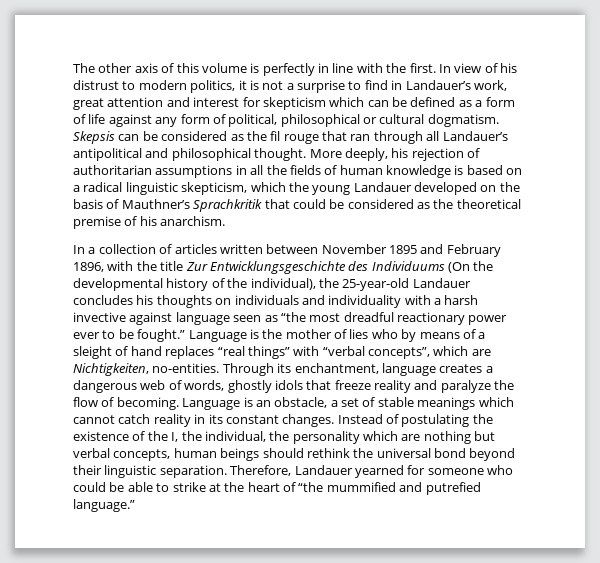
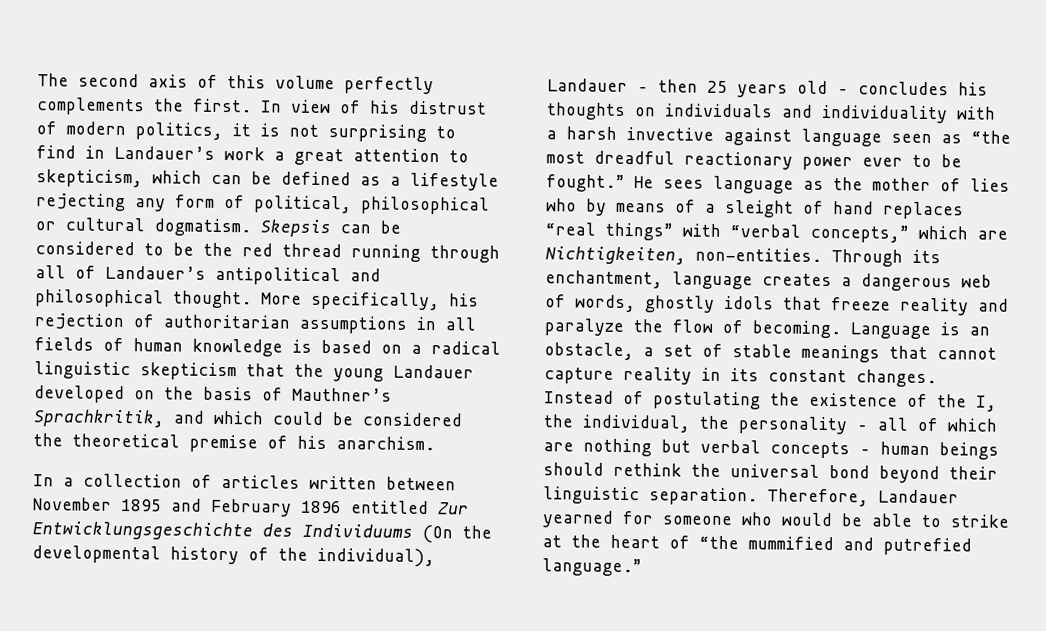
[98,63,133,73] other -> [78,73,139,88] second
[250,63,383,76] is perfectly in line with -> [344,76,434,95] [36,97,145,116] perfectly complements
[122,81,136,90] to -> [36,121,57,135] of
[286,80,345,93] a surprise -> [328,124,427,143] surprising
[473,80,507,91] [73,97,326,110] work, great attention and interest for skepticism -> [224,147,469,166] [36,169,143,188] work a great attention to skepticism,
[485,97,515,107] [73,114,152,127] form of life against -> [410,172,499,191] [36,193,126,212] lifestyle rejecting
[230,131,371,144] as the fil rouge that ran -> [144,242,421,262] to be the red thread running
(440, 136) none -> [75,265,96,279] of
[344,148,388,161] deeply, -> [311,291,440,311] specifically,
[266,165,287,175] the -> (476, 324) none
[181,182,286,195] skepticism, which -> [140,362,285,381] skepticism that
[193,199,290,212] Sprachkritik that -> [33,409,264,428] Sprachkritik, and which
[417,202,430,209] as -> (463, 419) none
[73,261,184,272] 1896, with the title -> [301,500,429,515] 1896 entitled
[318,278,471,291] the 25-year-old Landauer -> [547,78,849,98] Landauer – then 25 years old –
[188,329,259,342] Language is -> [634,175,824,194] He sees language as
[368,347,430,359] concepts”, -> [810,224,909,243] concepts,”
[152,363,220,373] no-entities. -> [695,247,822,262] non-entities.
[478,397,514,407] [73,414,151,424] which cannot catch -> [889,345,997,360] [544,367,614,384] that cannot capture
(360, 437) none -> [856,417,938,432] – all of
[113,449,171,461] concepts, -> [770,441,871,459] concepts –
[73,482,106,492] could -> [781,512,833,527] would

